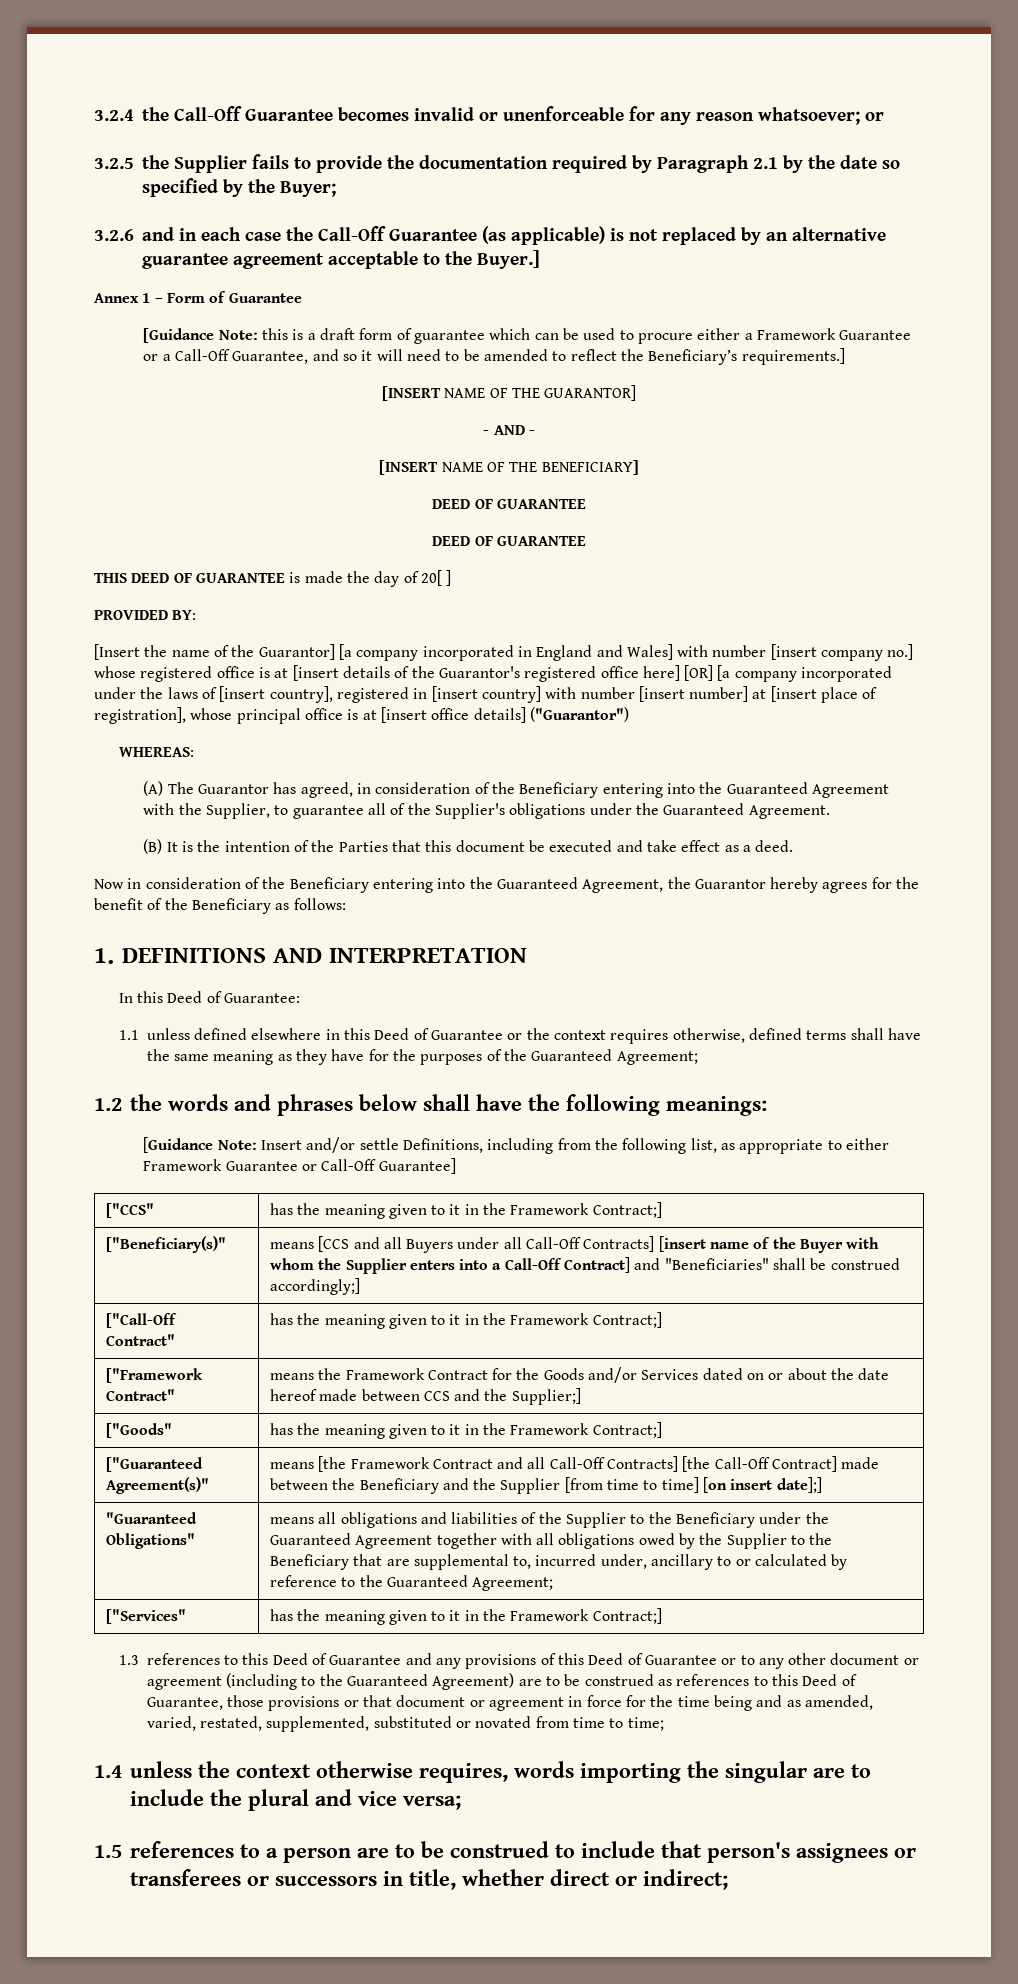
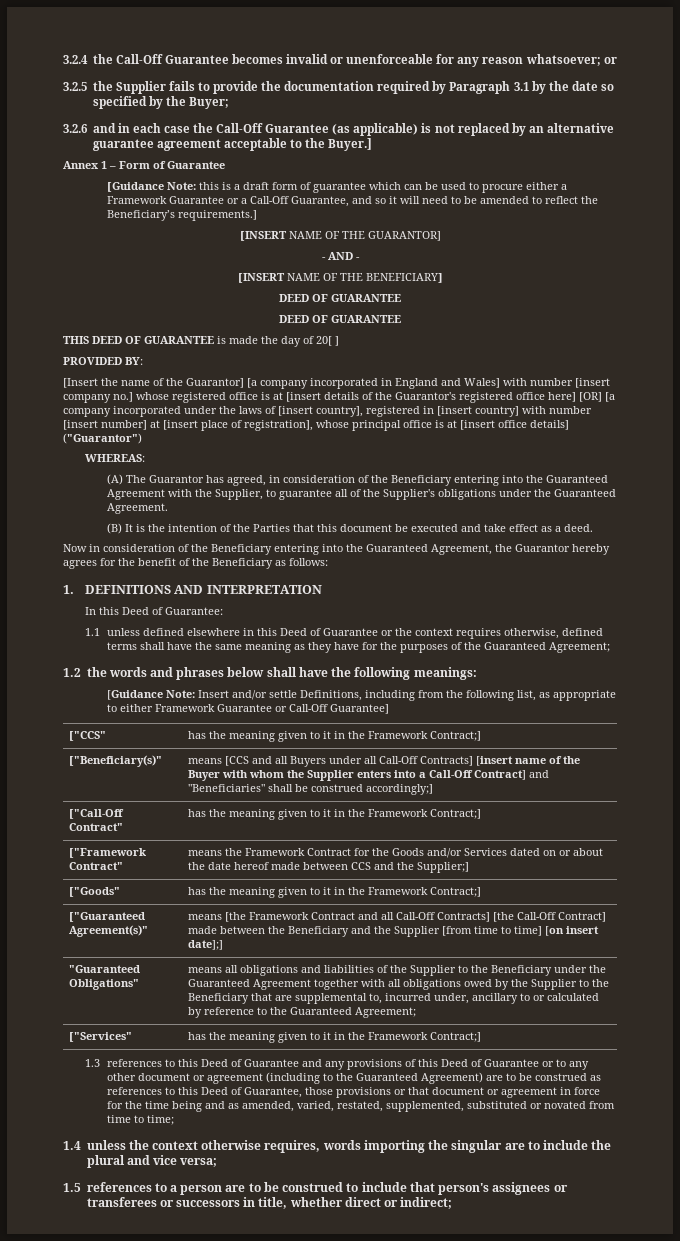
[753,157,778,169] 2.1 -> [513,82,529,91] 3.1

